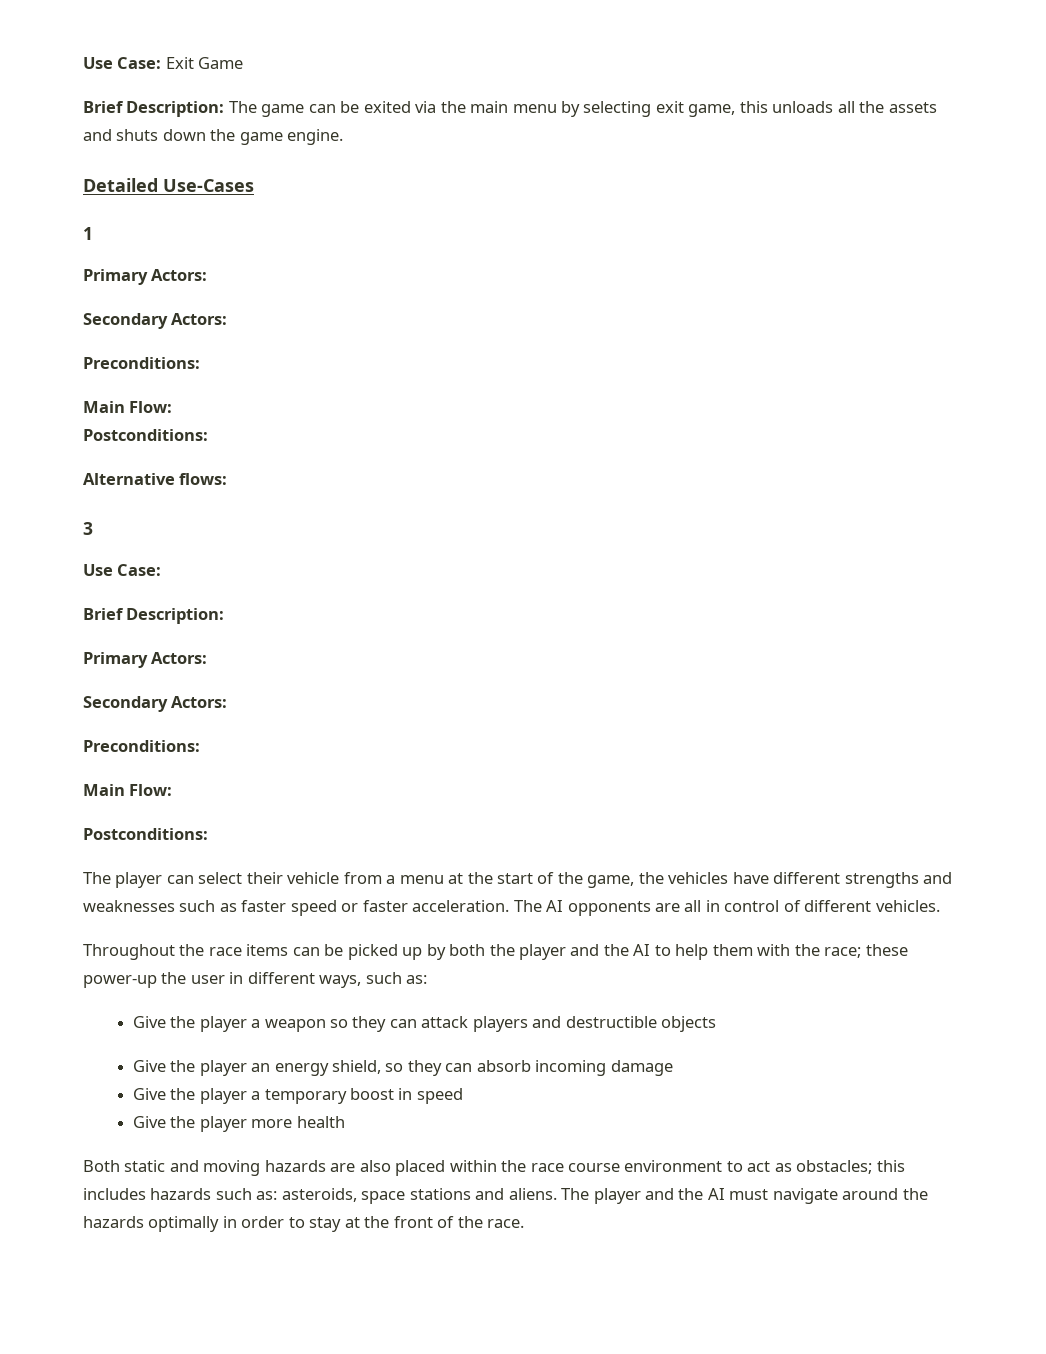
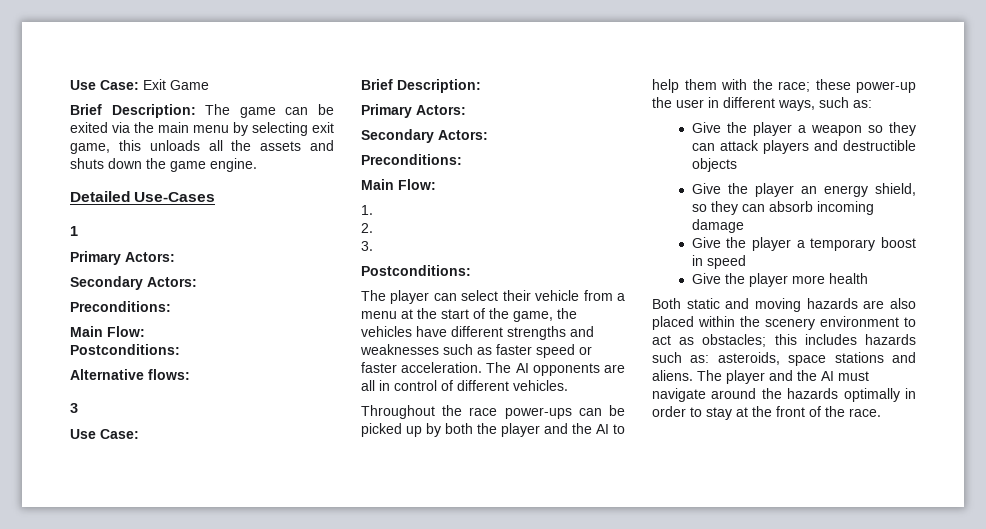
(173, 790) none -> [361,205,373,215] [361,223,373,233] [361,241,373,251] // 1. // 2. // 3.
[246,944,289,956] items -> [504,407,572,419] power-ups
[530,1163,621,1172] race course -> [765,318,815,330] scenery

